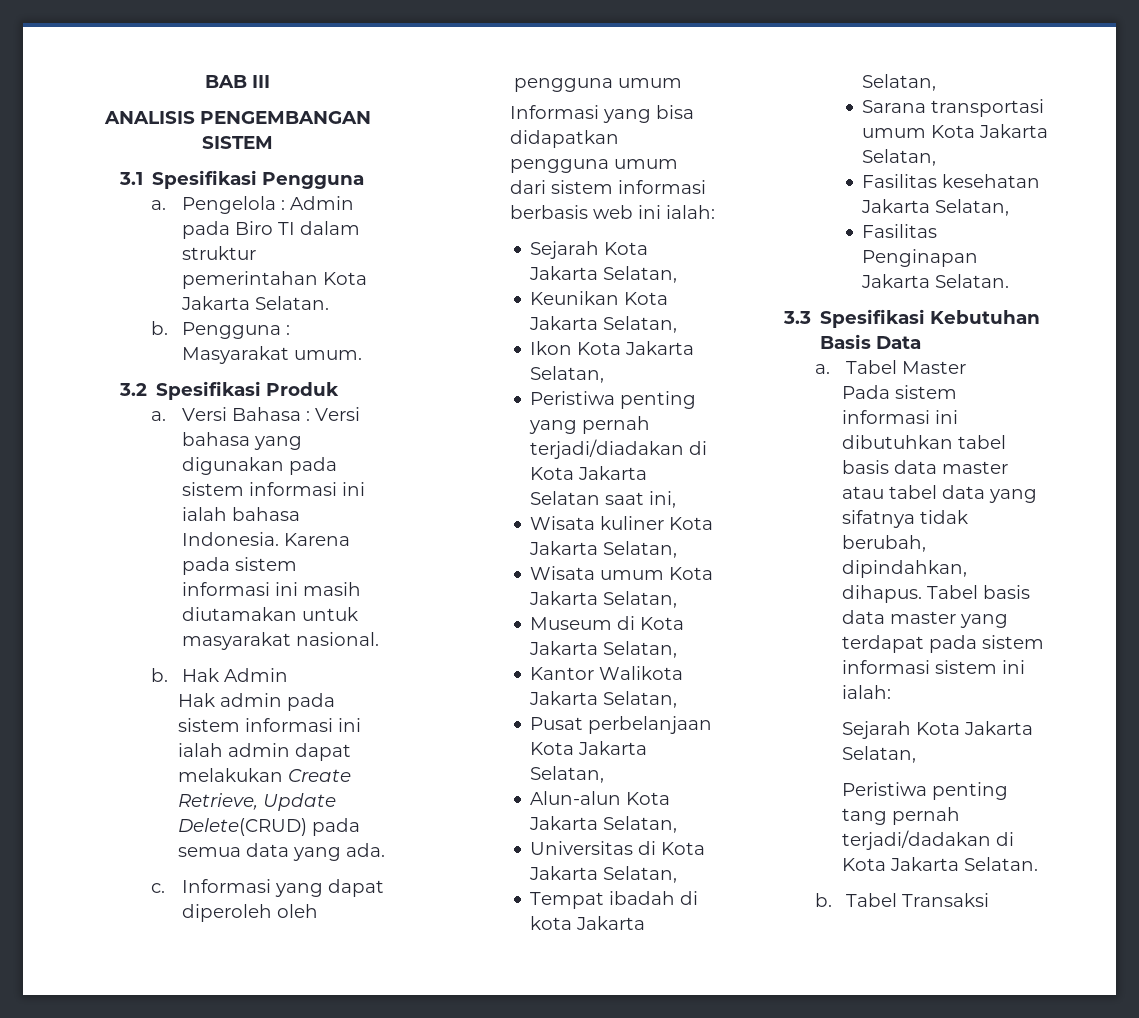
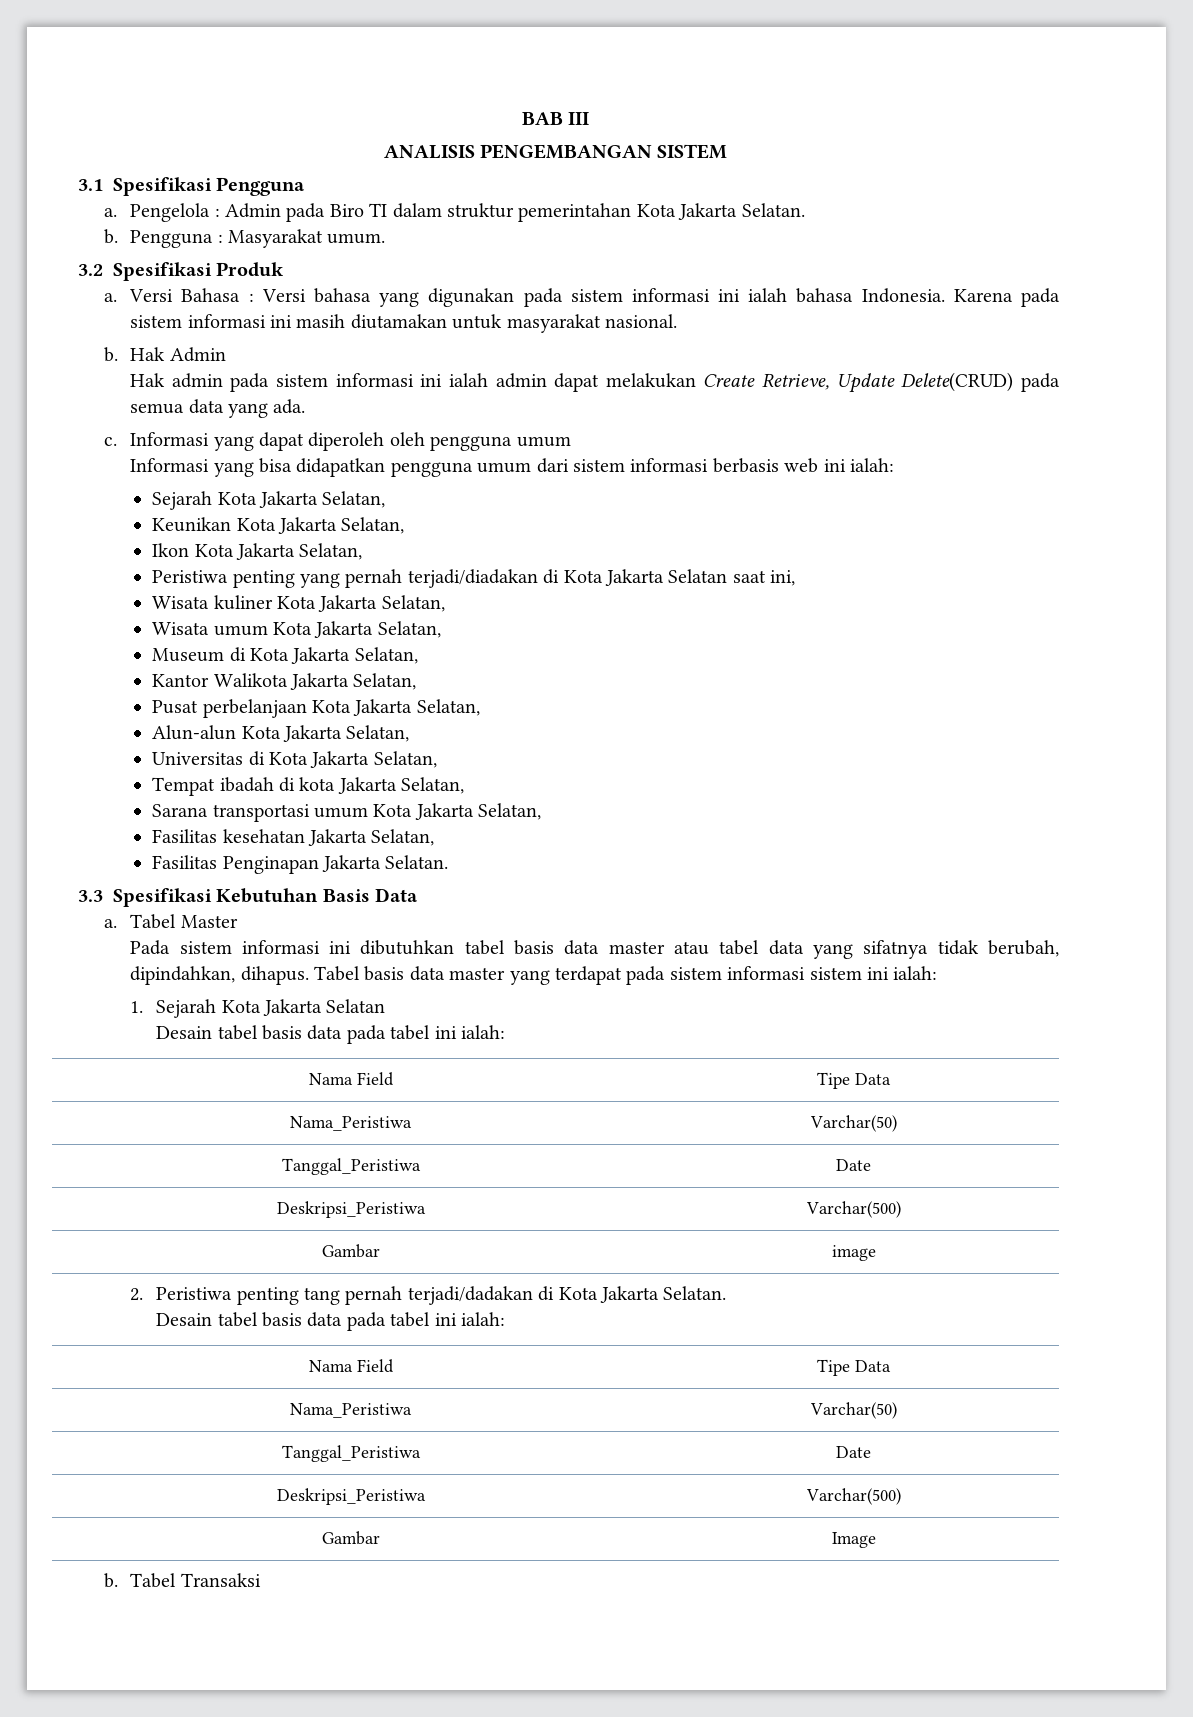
[842,721,1034,739] [842,746,917,763] Sejarah Kota Jakarta Selatan, // -> [130,999,386,1018] [156,1025,506,1044] [308,1072,394,1086] [817,1072,891,1089] [290,1116,412,1131] [809,1115,897,1132] [281,1158,421,1175] [836,1159,871,1171] [276,1201,426,1218] [805,1201,901,1218] [321,1244,380,1258] [831,1245,876,1261] [130,1288,144,1301] 1. Sejarah Kota Jakarta Selatan // Desain tabel basis data pada tabel ini ialah: // Nama Field | Tipe Data // Nama_Peristiwa | Varchar(50) // Tanggal_Peristiwa | Date // Deskripsi_Peristiwa | Varchar(500) // Gambar | image // 2.
(1039, 864) none -> [156,1312,506,1331] [308,1359,394,1373] [817,1359,891,1376] [290,1403,412,1418] [809,1402,897,1419] [281,1445,421,1462] [836,1446,871,1458] [276,1488,426,1505] [805,1488,901,1505] [321,1531,380,1545] [831,1532,876,1548] // Desain tabel basis data pada tabel ini ialah: // Nama Field | Tipe Data // Nama_Peristiwa | Varchar(50) // Tanggal_Peristiwa | Date // Deskripsi_Peristiwa | Varchar(500) // Gambar | Image

